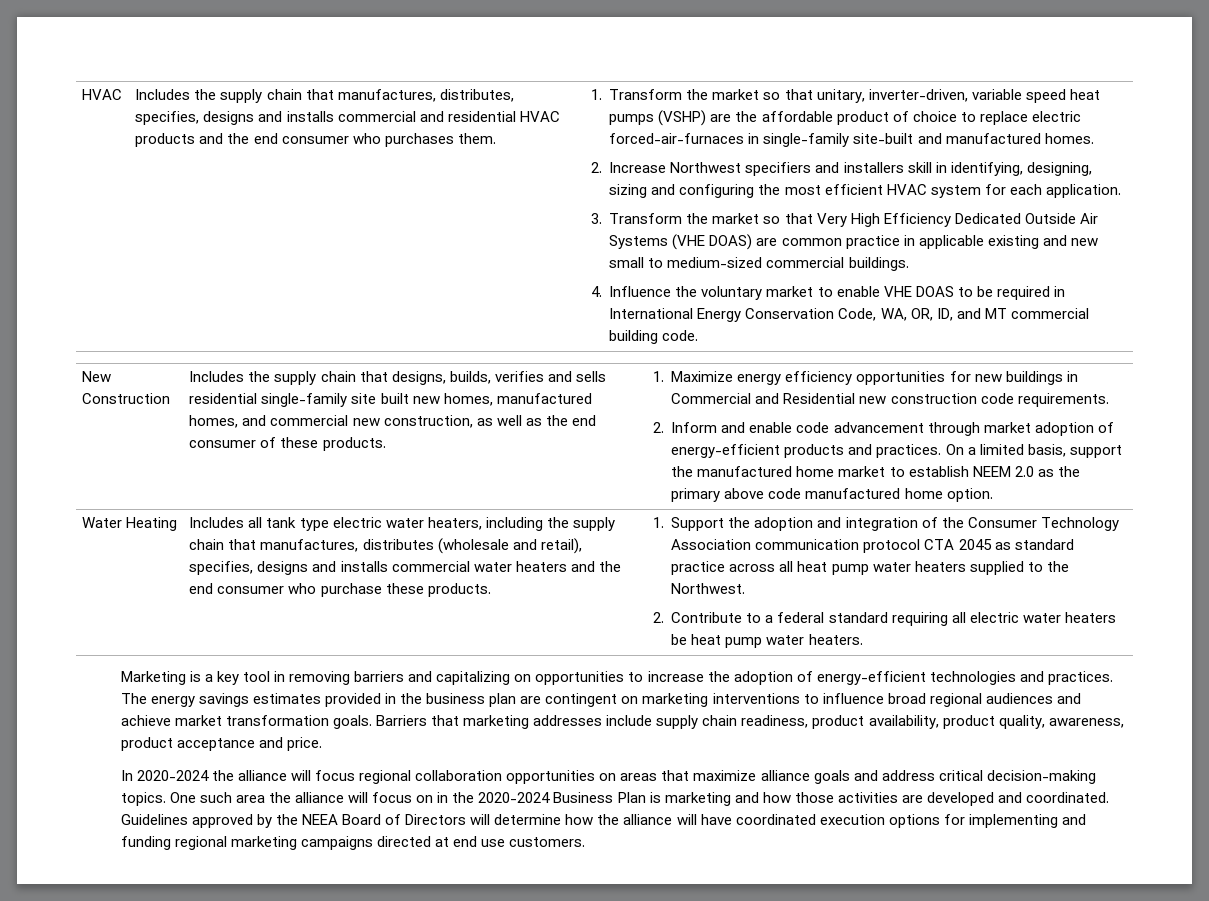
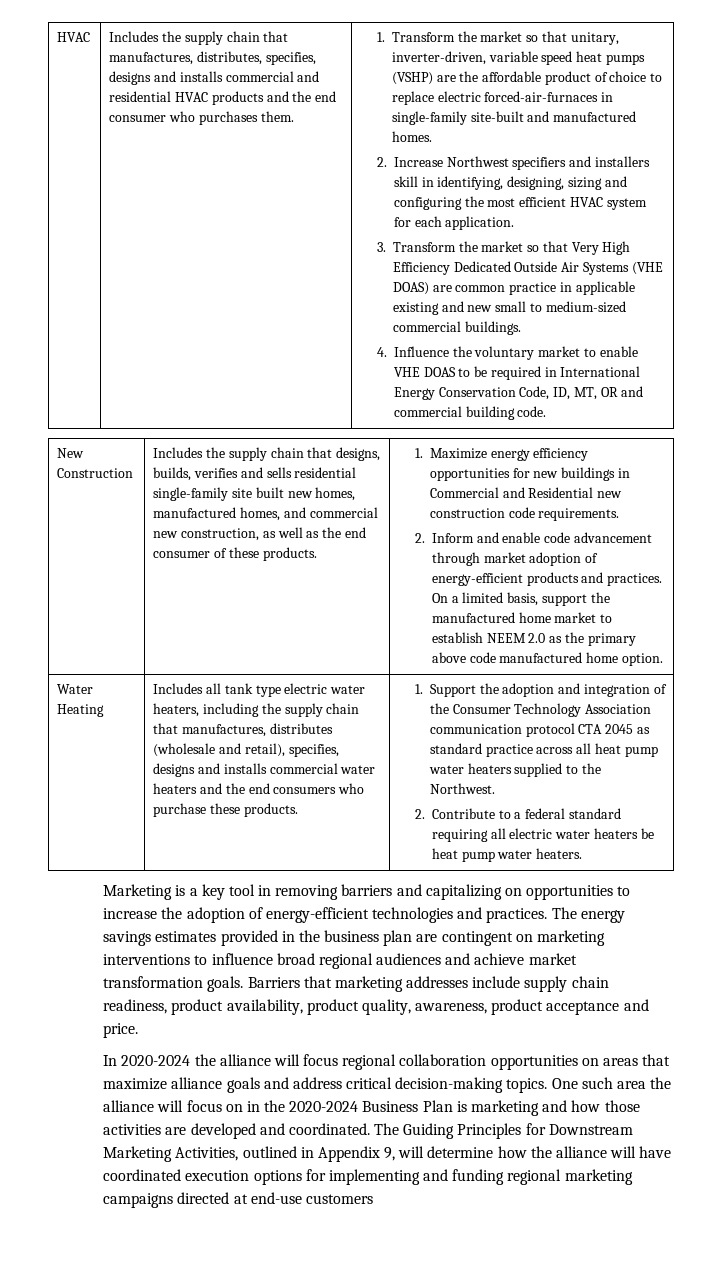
[880,308,1007,321] WA, OR, ID, and MT -> [553,386,644,400] ID, MT, OR and
[217,586,285,594] consumer -> [273,787,337,794] consumers
[120,814,467,828] Guidelines approved by the NEEA Board of Directors -> [374,1123,633,1139] [103,1146,396,1162] The Guiding Principles for Downstream Marketing Activities, outlined in Appendix 9,
[453,836,586,847] end use customers. -> [250,1192,373,1204] end-use customers

